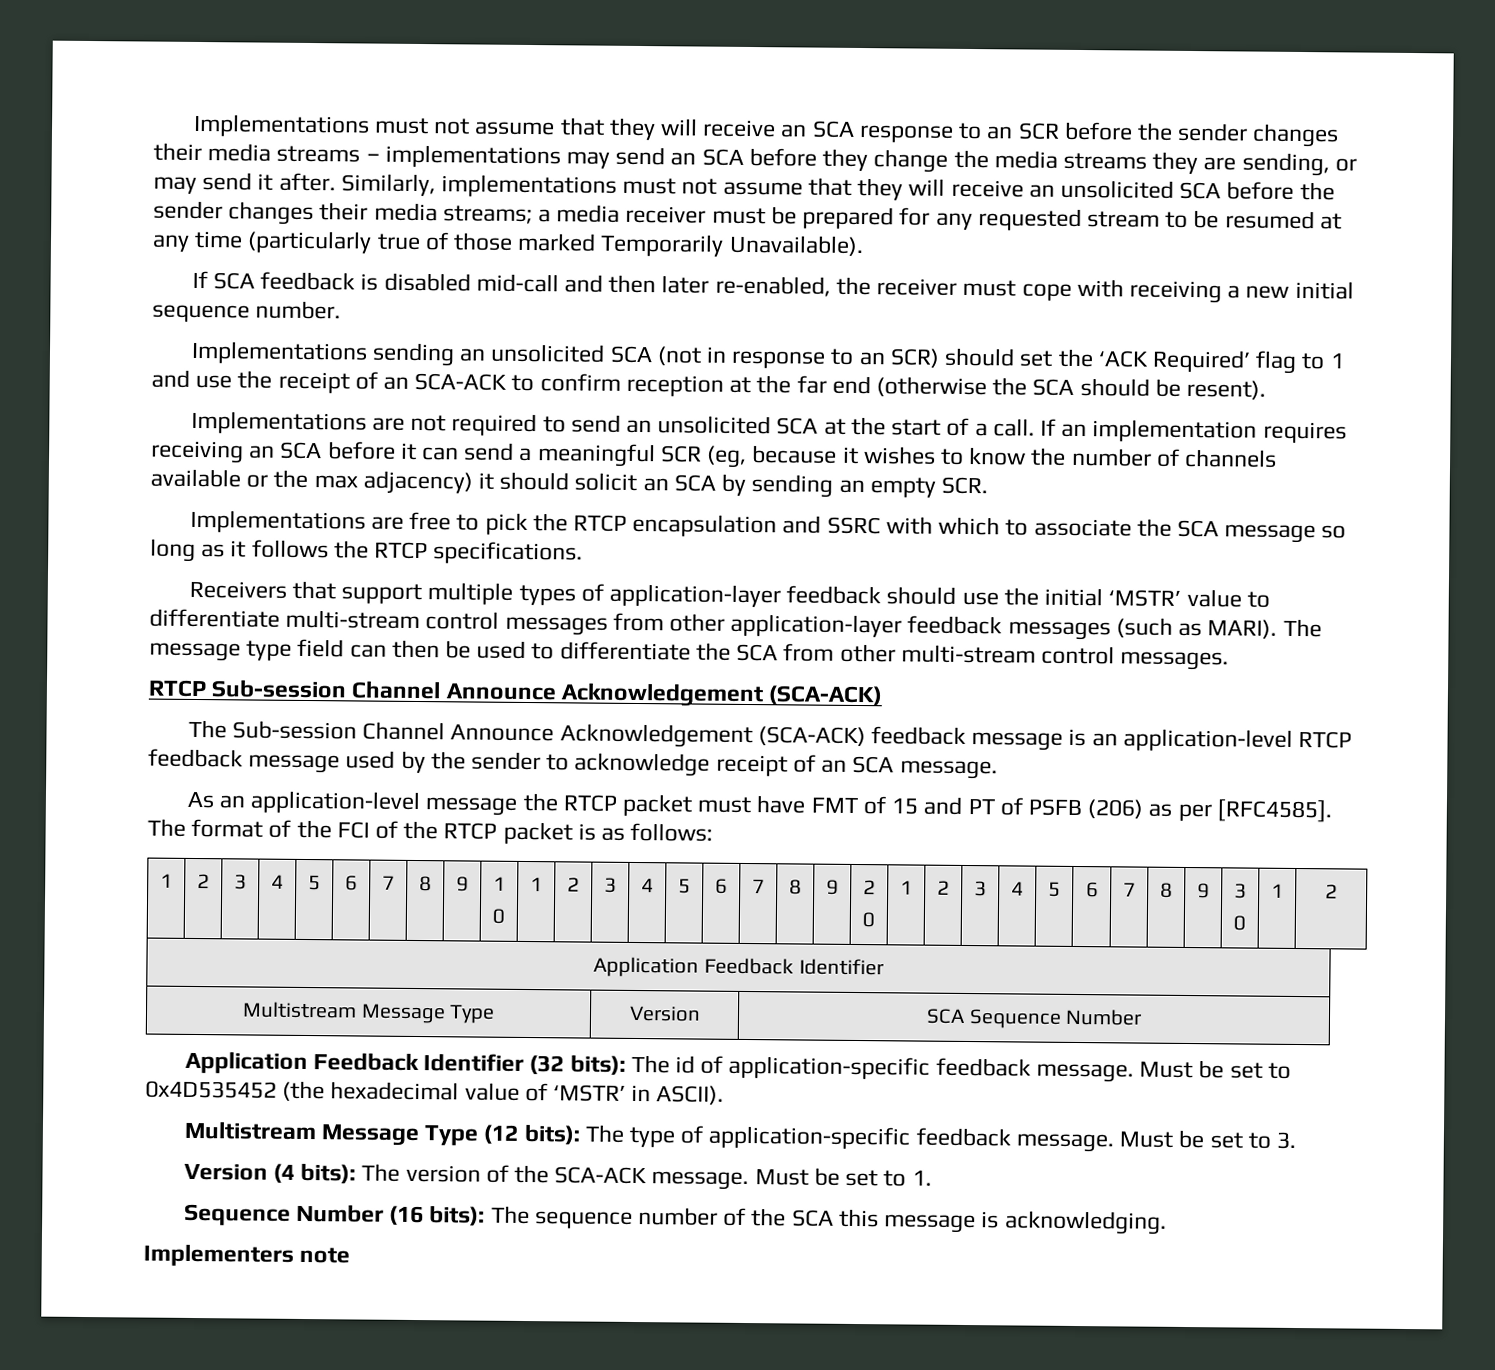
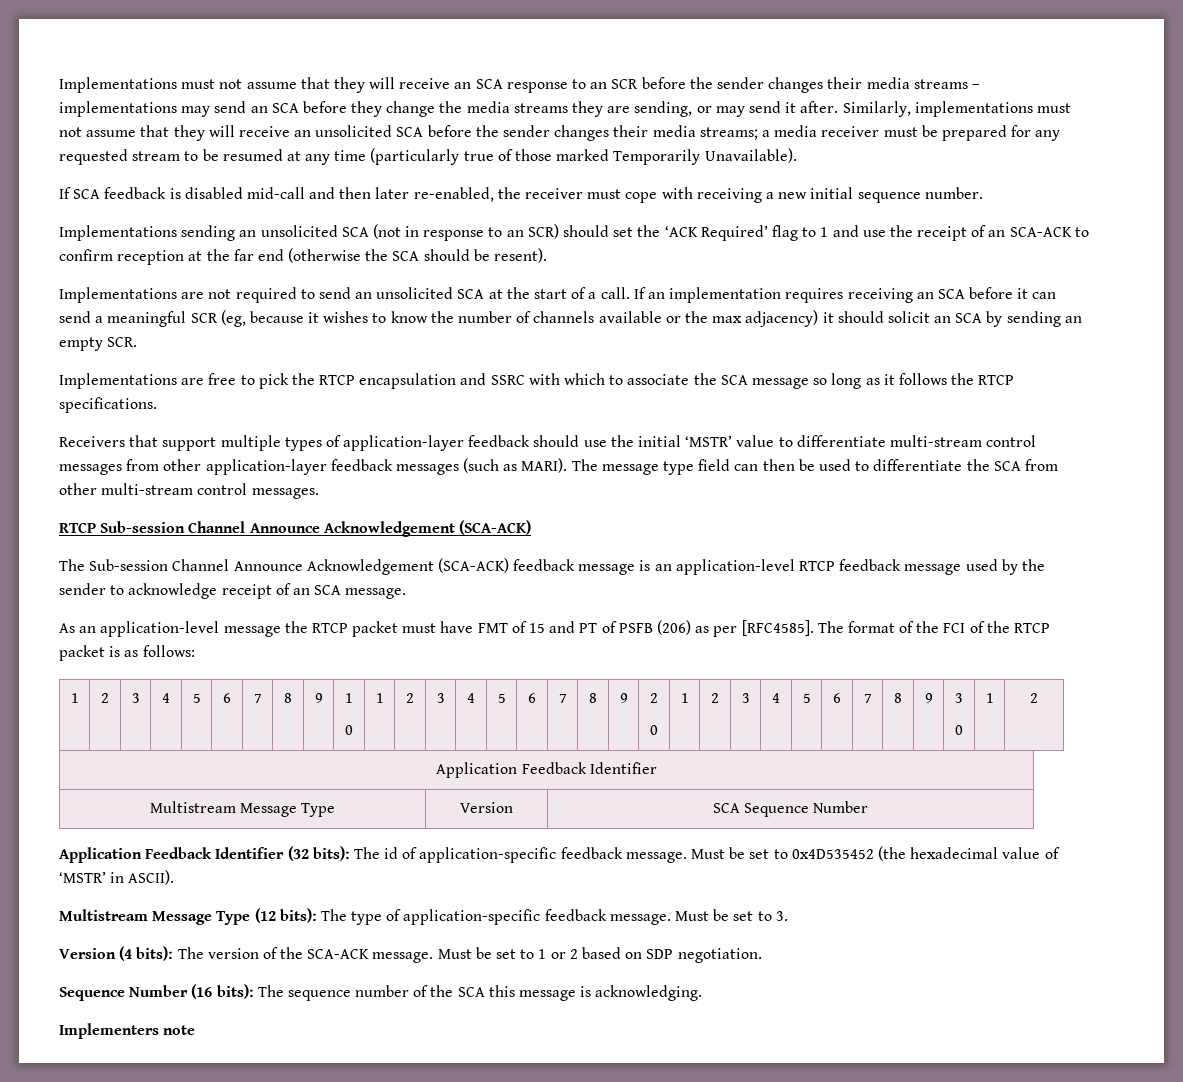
[911,1170,932,1186] 1. -> [538,947,762,963] 1 or 2 based on SDP negotiation.

